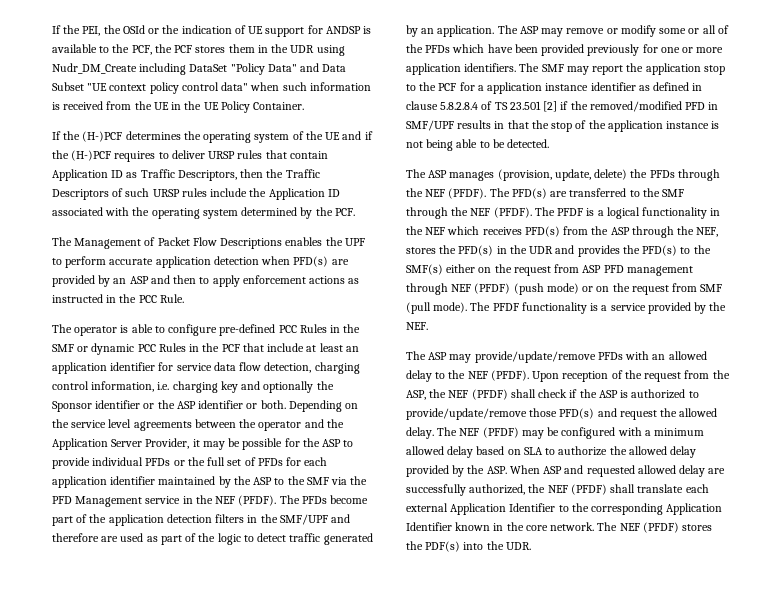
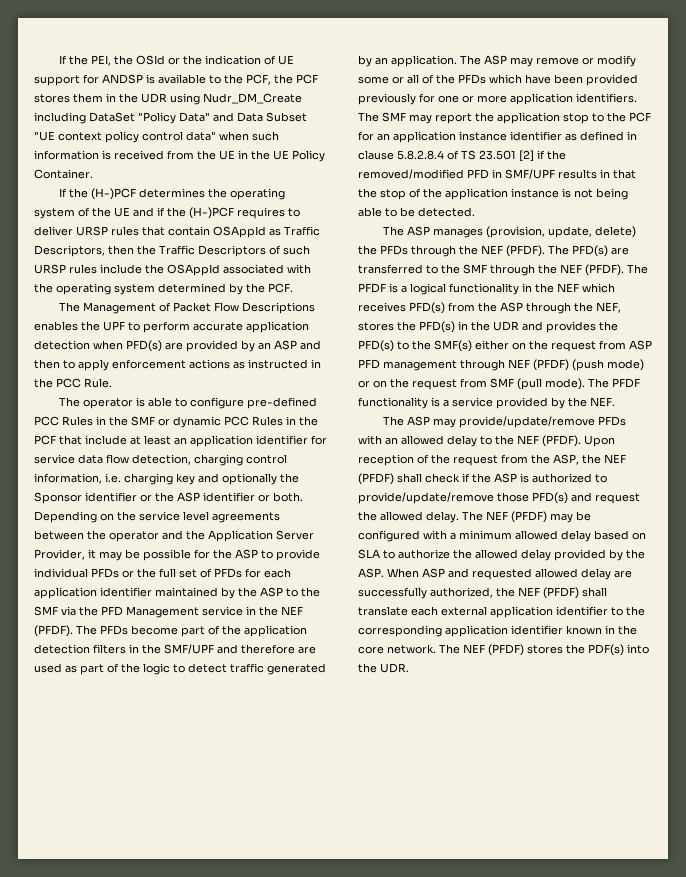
[52,169,124,181] Application ID -> [213,226,266,238] OSAppId
[268,188,340,200] Application ID -> [167,264,220,276] OSAppId
[477,85,484,91] a -> [377,133,390,141] an
[450,503,556,515] Application Identifier -> [490,606,608,618] application identifier
[666,503,723,515] [406,522,452,531] Application Identifier -> [445,625,563,637] application identifier

